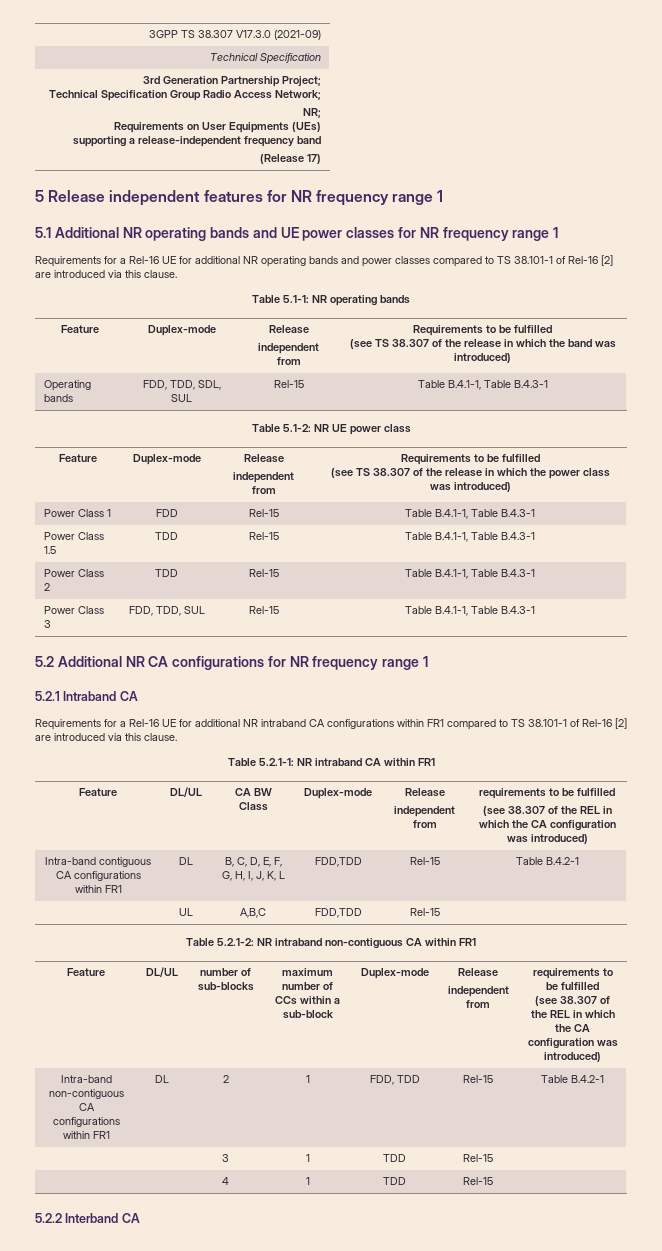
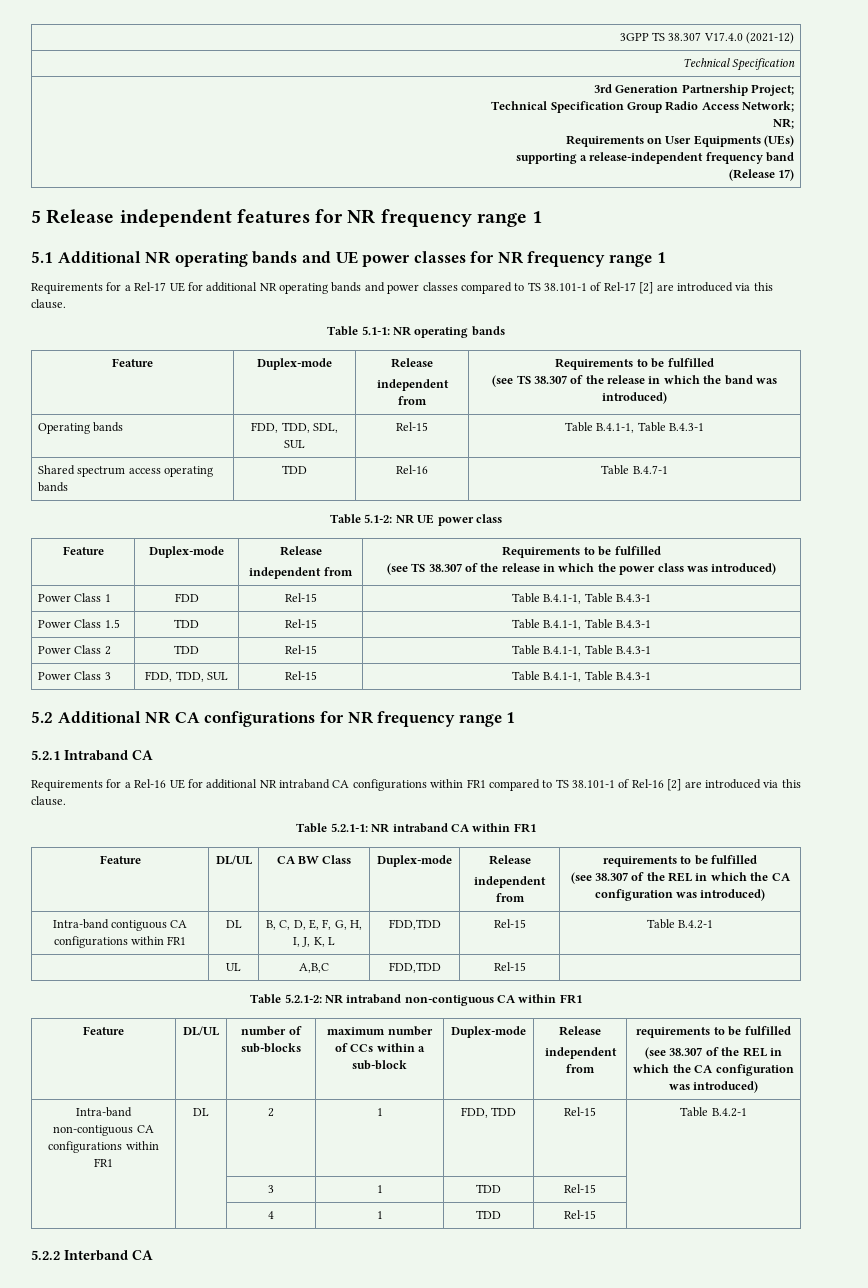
[236,30,322,40] V17.3.0 (2021-09) -> [703,32,795,44] V17.4.0 (2021-12)
[129,256,159,264] Rel-16 -> [134,282,167,291] Rel-17
[568,256,598,264] Rel-16 -> [603,282,636,291] Rel-17
(548, 384) none -> [37,465,213,477] [37,482,68,492] [282,465,307,474] [396,465,428,474] [601,465,668,475] // Shared spectrum access operating bands | TDD | Rel-16 | Table B.4.7-1

